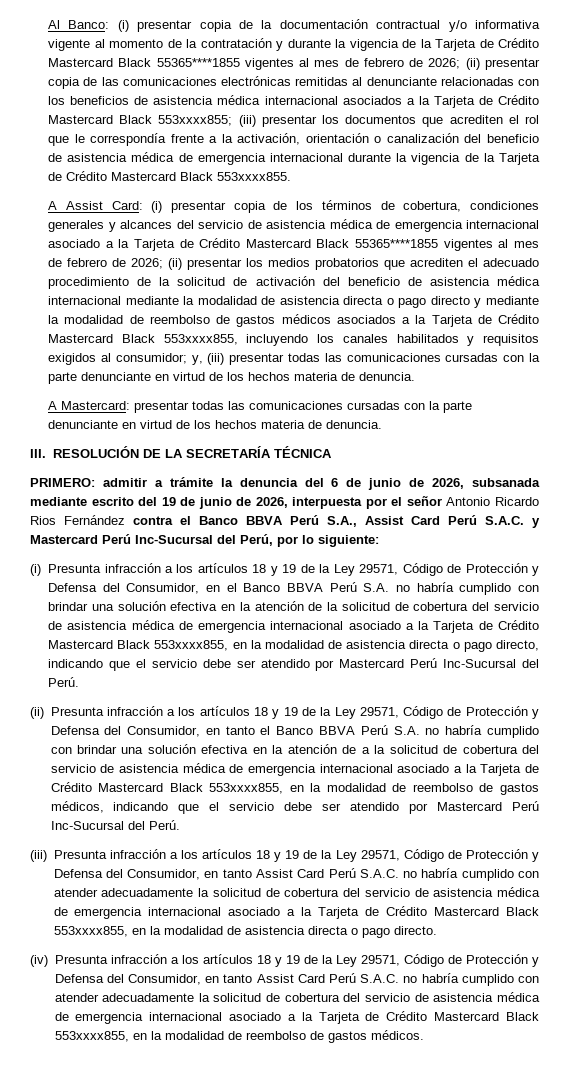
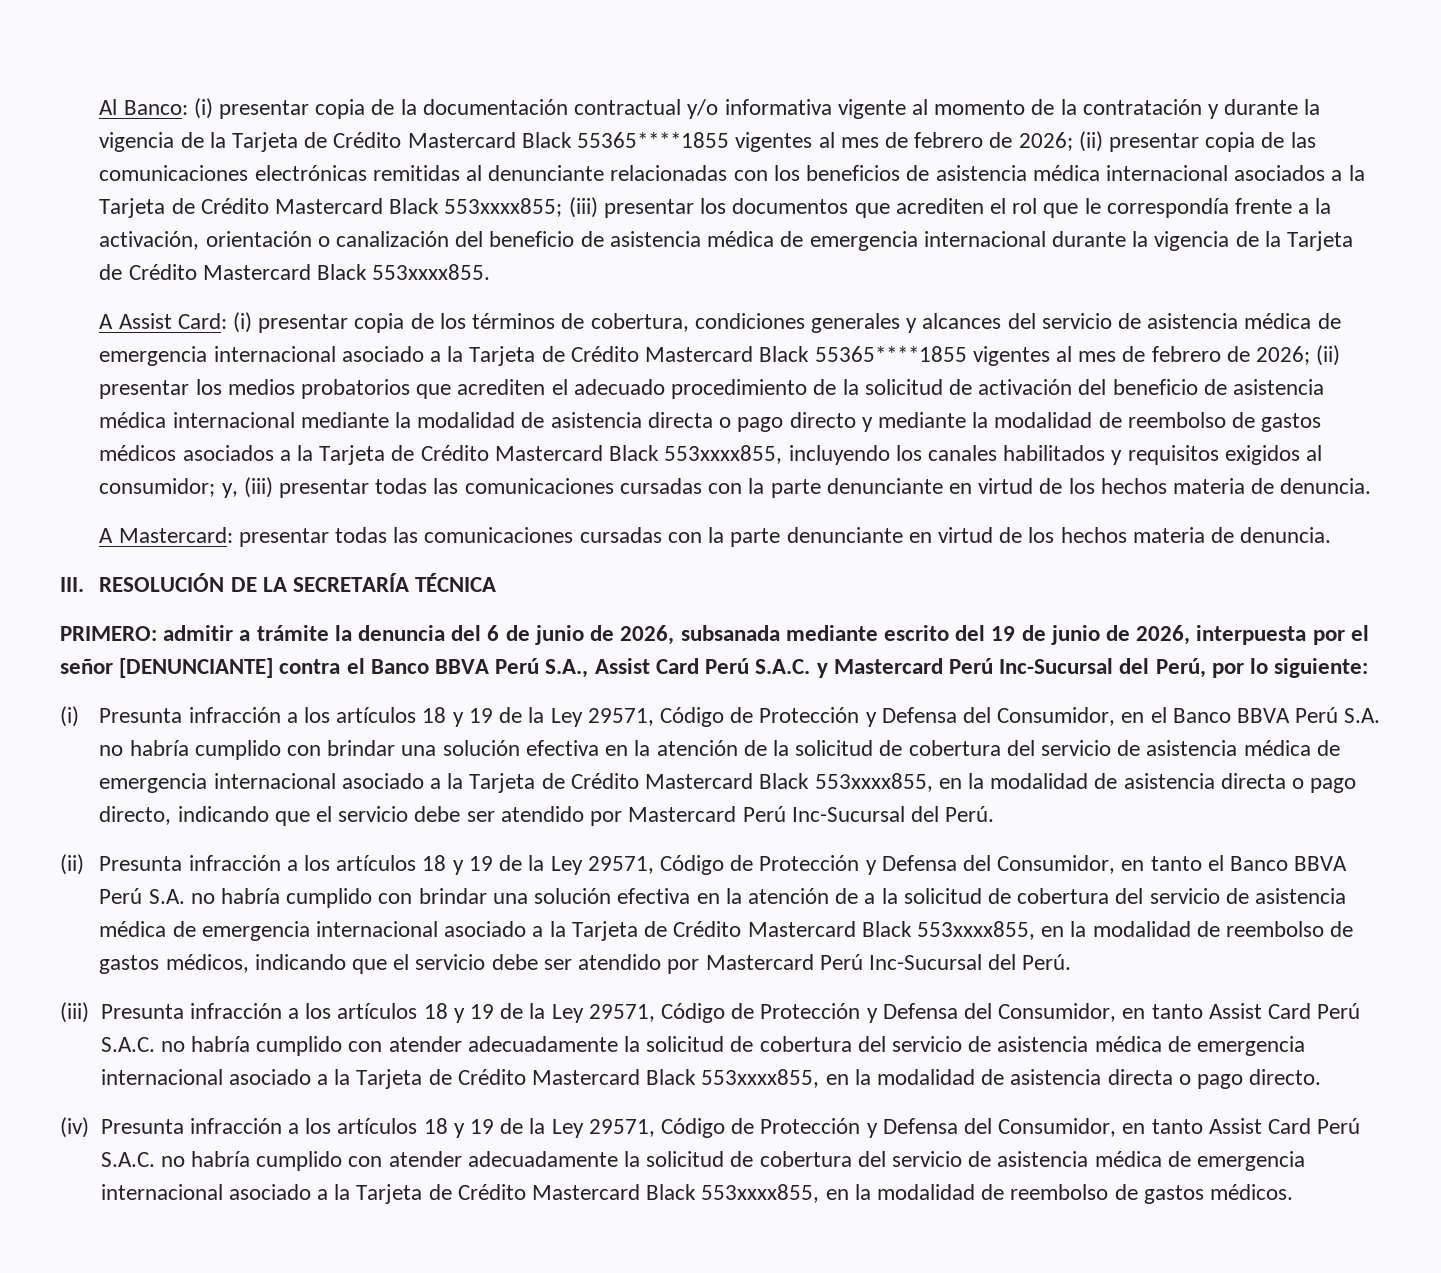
[446,497,540,506] [30,515,125,525] Antonio Ricardo Rios Fernández -> [119,658,274,678] [DENUNCIANTE]

